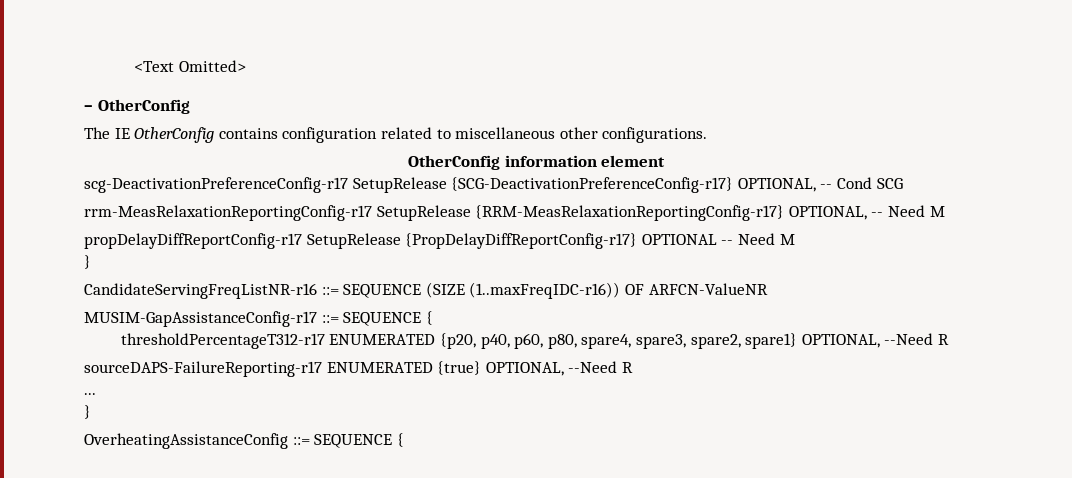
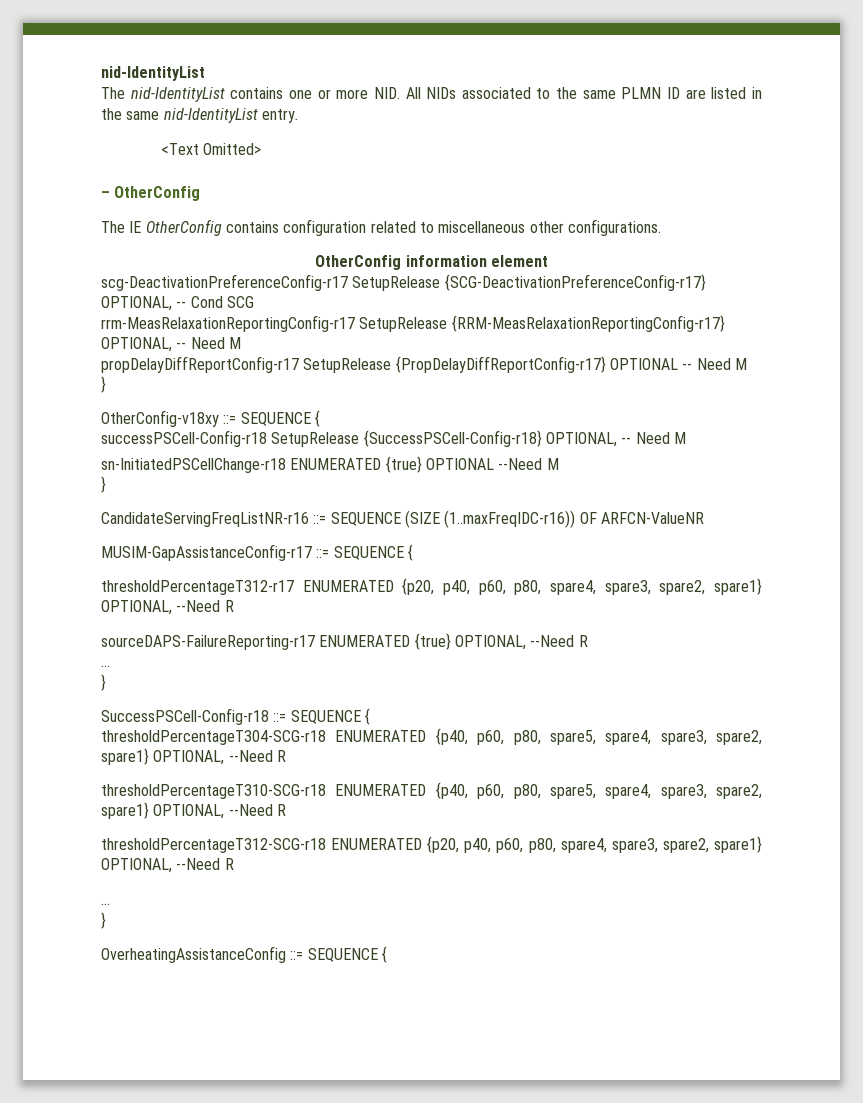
(134, 66) none -> [101,66,205,81] [101,87,762,102] [101,108,299,123] nid-IdentityList // The nid-IdentityList contains one or more NID. All NIDs associated to the same PLMN ID are listed in the same nid-IdentityList entry. //
(91, 262) none -> [101,410,320,427] [101,430,686,447] [101,456,559,473] [101,476,106,493] // OtherConfig-v18xy ::= SEQUENCE { // successPSCell-Config-r18 SetupRelease {SuccessPSCell-Config-r18} OPTIONAL, -- Need M // sn-InitiatedPSCellChange-r18 ENUMERATED {true} OPTIONAL --Need M // }
(91, 412) none -> [101,708,370,725] [101,728,762,745] [101,748,286,765] [101,782,762,799] [101,802,286,819] [101,836,762,853] [101,858,234,873] [101,903,110,905] [101,912,106,929] // SuccessPSCell-Config-r18 ::= SEQUENCE { // thresholdPercentageT304-SCG-r18 ENUMERATED {p40, p60, p80, spare5, spare4, spare3, spare2, spare1} OPTIONAL, --Need R // thresholdPercentageT310-SCG-r18 ENUMERATED {p40, p60, p80, spare5, spare4, spare3, spare2, spare1} OPTIONAL, --Need R // thresholdPercentageT312-SCG-r18 ENUMERATED {p20, p40, p60, p80, spare4, spare3, spare2, spare1} OPTIONAL, --Need R // ... // }

